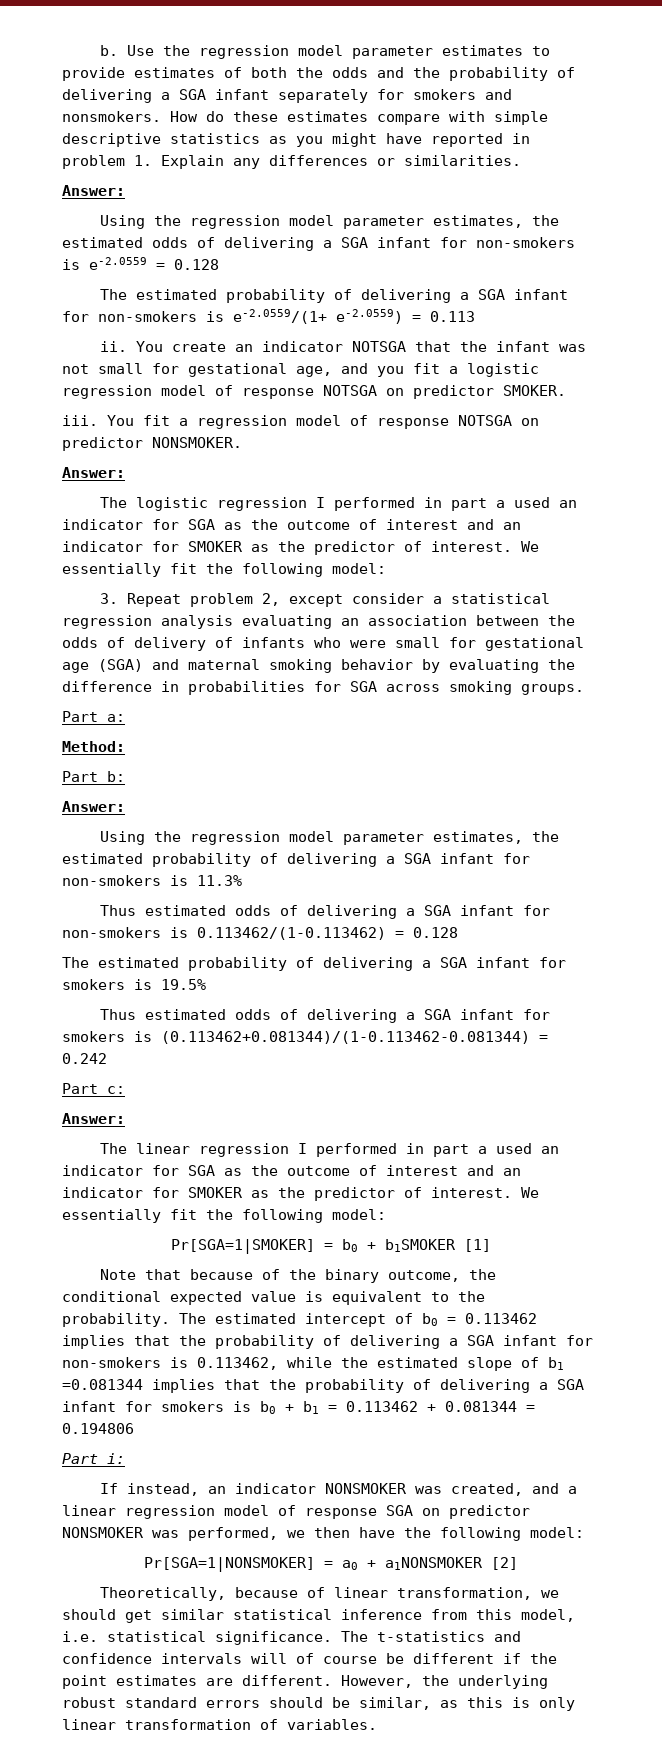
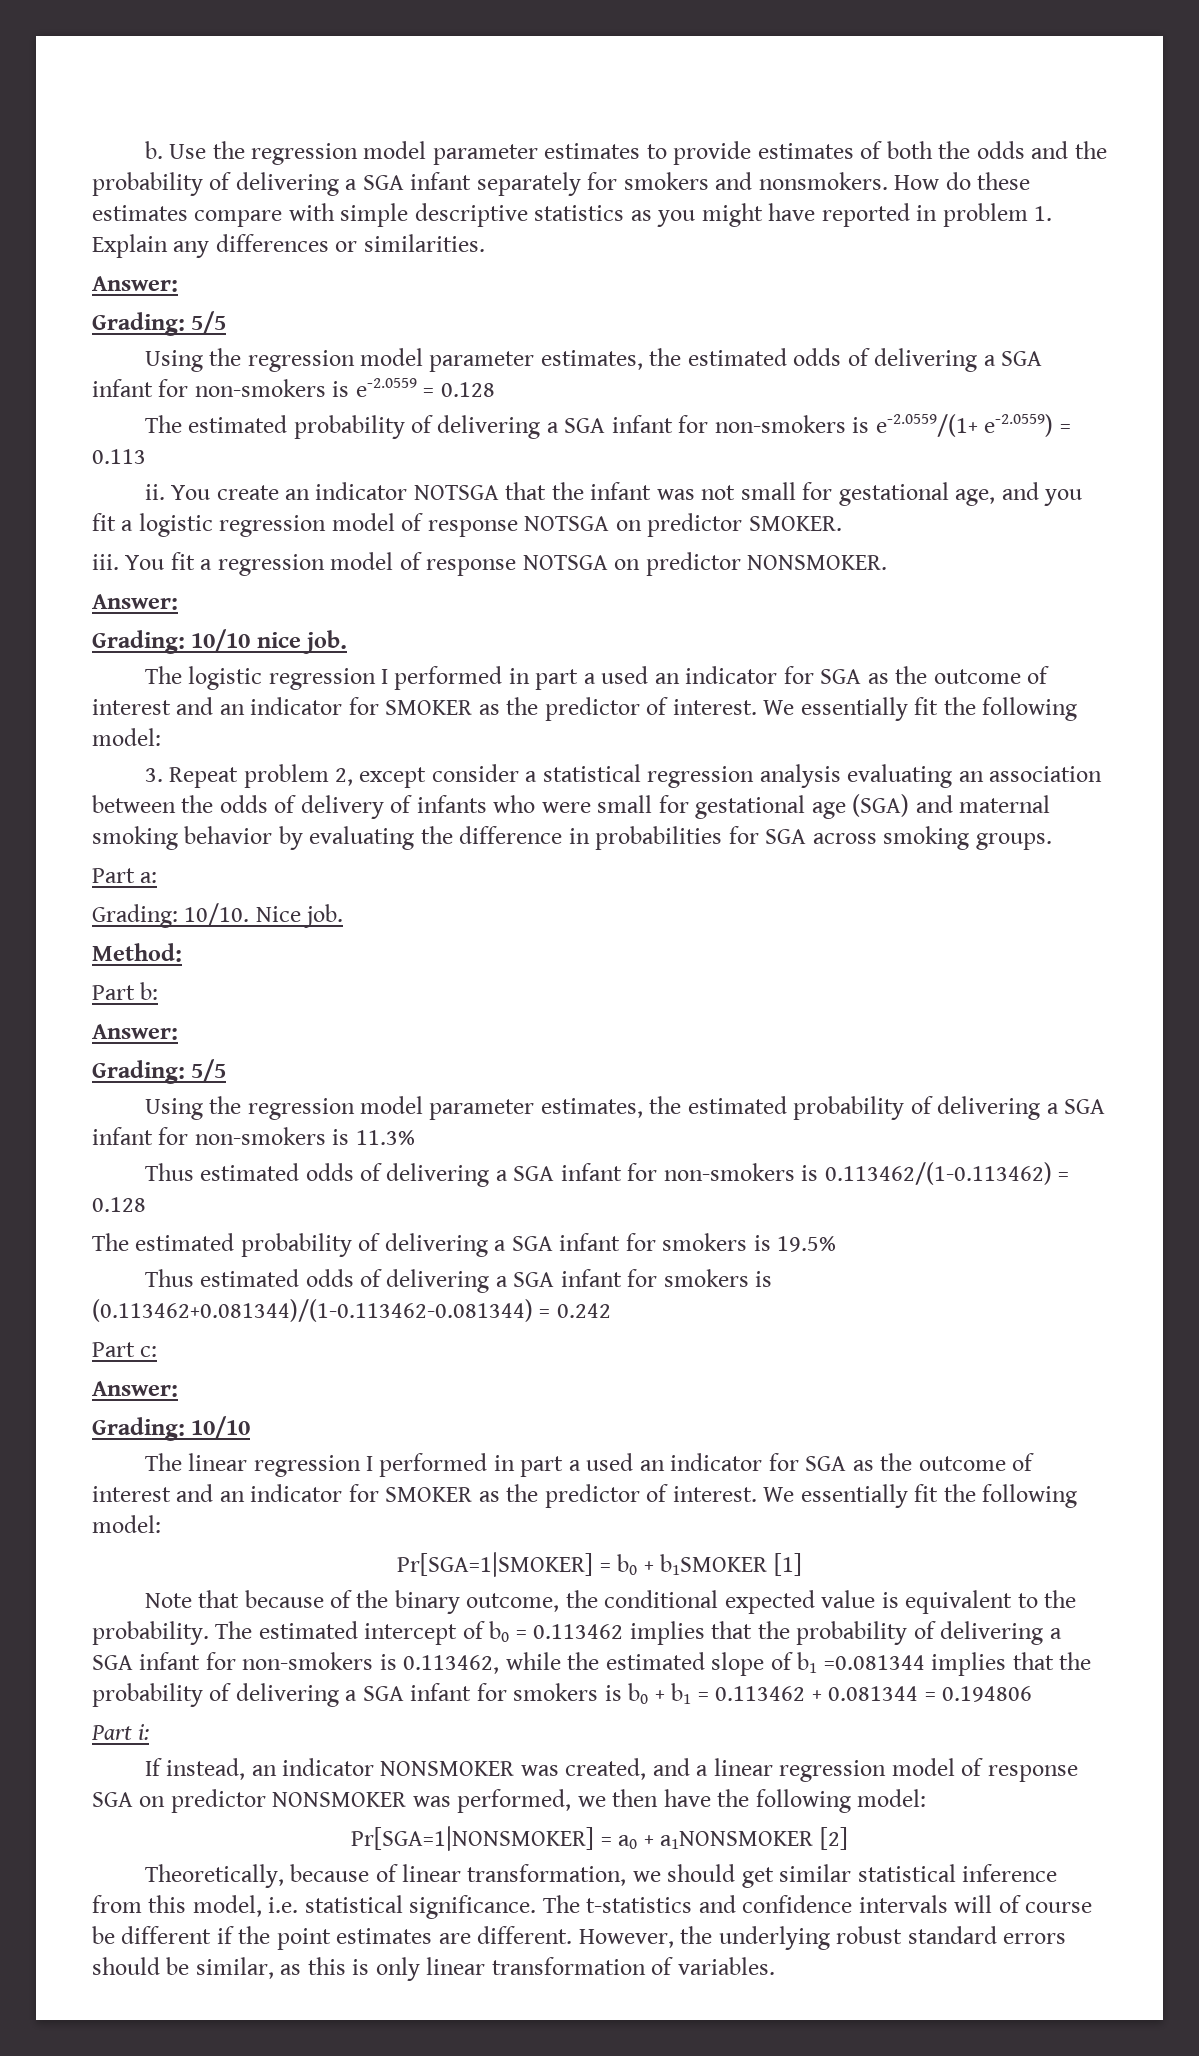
(125, 190) none -> [92,311,227,336] // Grading: 5/5
(125, 472) none -> [92,629,348,654] // Grading: 10/10 nice job.
(125, 718) none -> [92,903,344,928] // Grading: 10/10. Nice job.
(125, 806) none -> [92,1059,227,1084] // Grading: 5/5
(125, 1118) none -> [92,1416,251,1441] // Grading: 10/10

